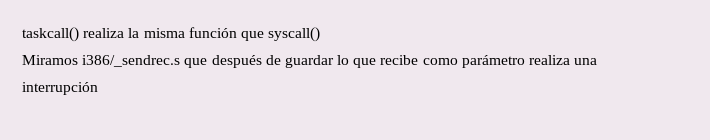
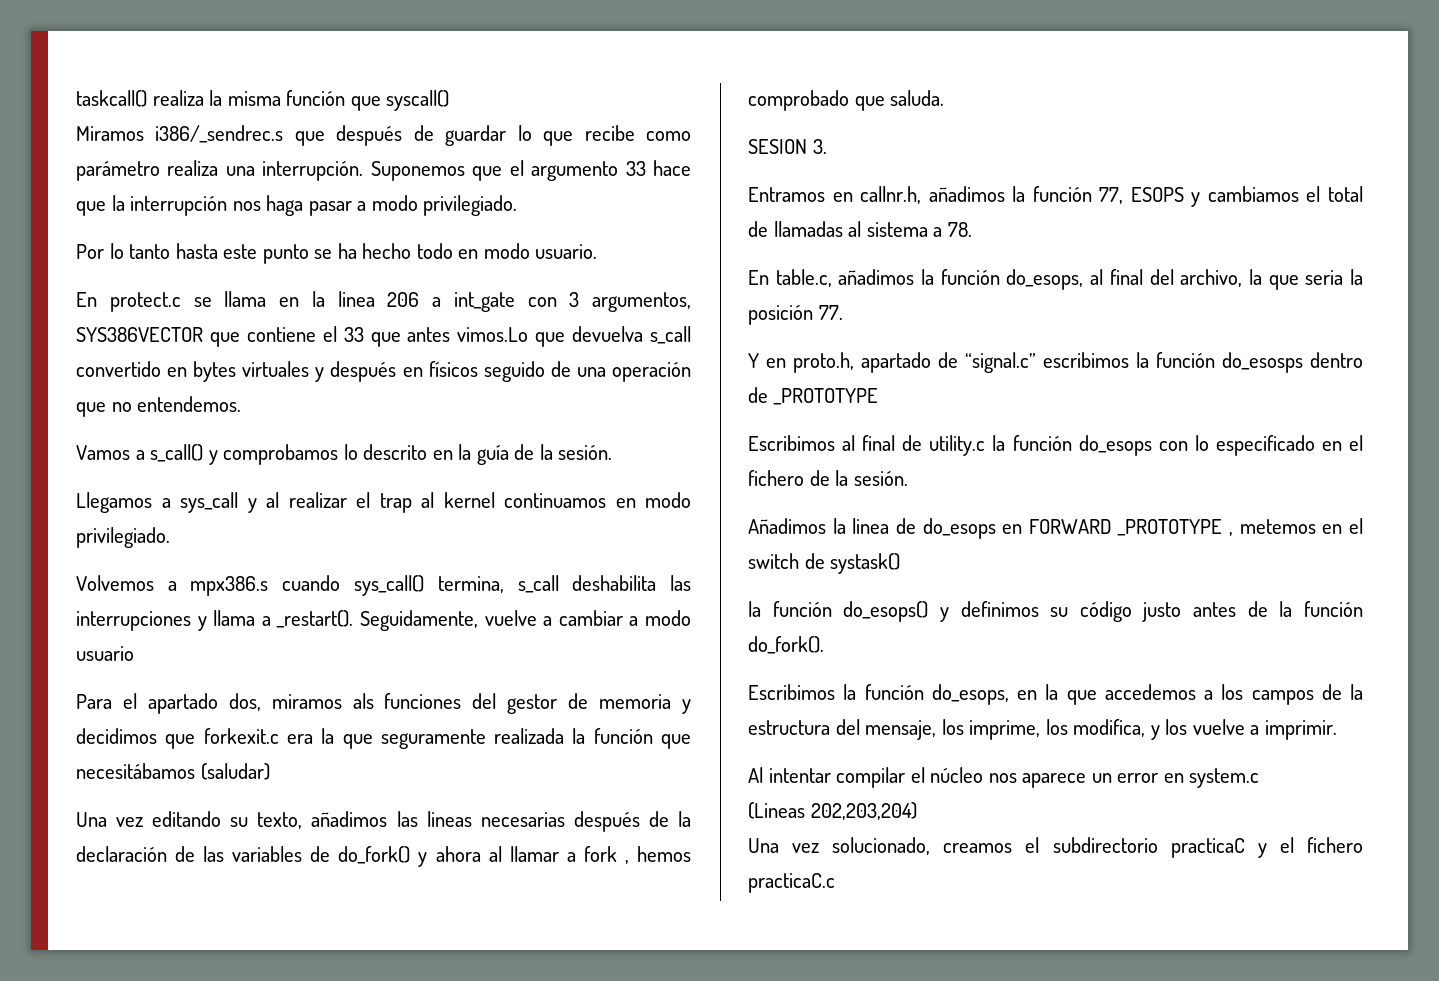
[22,82,98,95] interrupción -> [262,160,692,181] [76,195,518,216] [76,243,598,264] [76,291,691,312] [76,326,691,347] [76,361,691,382] [76,396,242,417] [76,444,613,465] [76,492,691,513] [76,527,170,548] [76,575,691,596] [76,610,692,631] [76,646,134,661] [76,693,691,714] [76,728,691,749] [76,763,270,780] [76,811,691,832] [76,846,692,867] [748,90,945,111] [748,139,827,154] [748,186,1363,207] [748,221,972,237] [748,269,1363,290] [748,305,843,325] [748,352,1363,373] [748,387,878,405] [748,435,1363,456] [748,470,908,486] [748,518,1363,539] [748,553,901,574] [748,601,1363,622] [748,636,824,654] [748,684,1363,705] [748,719,1337,740] [748,767,1260,788] [748,802,917,820] [748,837,1363,858] [748,873,835,893] interrupción. Suponemos que el argumento 33 hace que la interrupción nos haga pasar a modo privilegiado. // Por lo tanto hasta este punto se ha hecho todo en modo usuario. // En protect.c se llama en la linea 206 a int_gate con 3 argumentos, SYS386VECTOR que contiene el 33 que antes vimos.Lo que devuelva s_call convertido en bytes virtuales y después en físicos seguido de una operación que no entendemos. // Vamos a s_call() y comprobamos lo descrito en la guía de la sesión. // Llegamos a sys_call y al realizar el trap al kernel continuamos en modo privilegiado. // Volvemos a mpx386.s cuando sys_call() termina, s_call deshabilita las interrupciones y llama a _restart(). Seguidamente, vuelve a cambiar a modo usuario // Para el apartado dos, miramos als funciones del gestor de memoria y decidimos que forkexit.c era la que seguramente realizada la función que necesitábamos (saludar) // Una vez editando su texto, añadimos las lineas necesarias después de la declaración de las variables de do_fork() y ahora al llamar a fork , hemos comprobado que saluda. // SESION 3. // Entramos en callnr.h, añadimos la función 77, ESOPS y cambiamos el total de llamadas al sistema a 78. // En table.c, añadimos la función do_esops, al final del archivo, la que seria la posición 77. // Y en proto.h, apartado de “signal.c” escribimos la función do_esosps dentro de _PROTOTYPE // Escribimos al final de utility.c la función do_esops con lo especificado en el fichero de la sesión. // Añadimos la linea de do_esops en FORWARD _PROTOTYPE , metemos en el switch de systask() // la función do_esops() y definimos su código justo antes de la función do_fork(). // Escribimos la función do_esops, en la que accedemos a los campos de la estructura del mensaje, los imprime, los modifica, y los vuelve a imprimir. // Al intentar compilar el núcleo nos aparece un error en system.c // (Lineas 202,203,204) // Una vez solucionado, creamos el subdirectorio practicaC y el fichero practicaC.c

